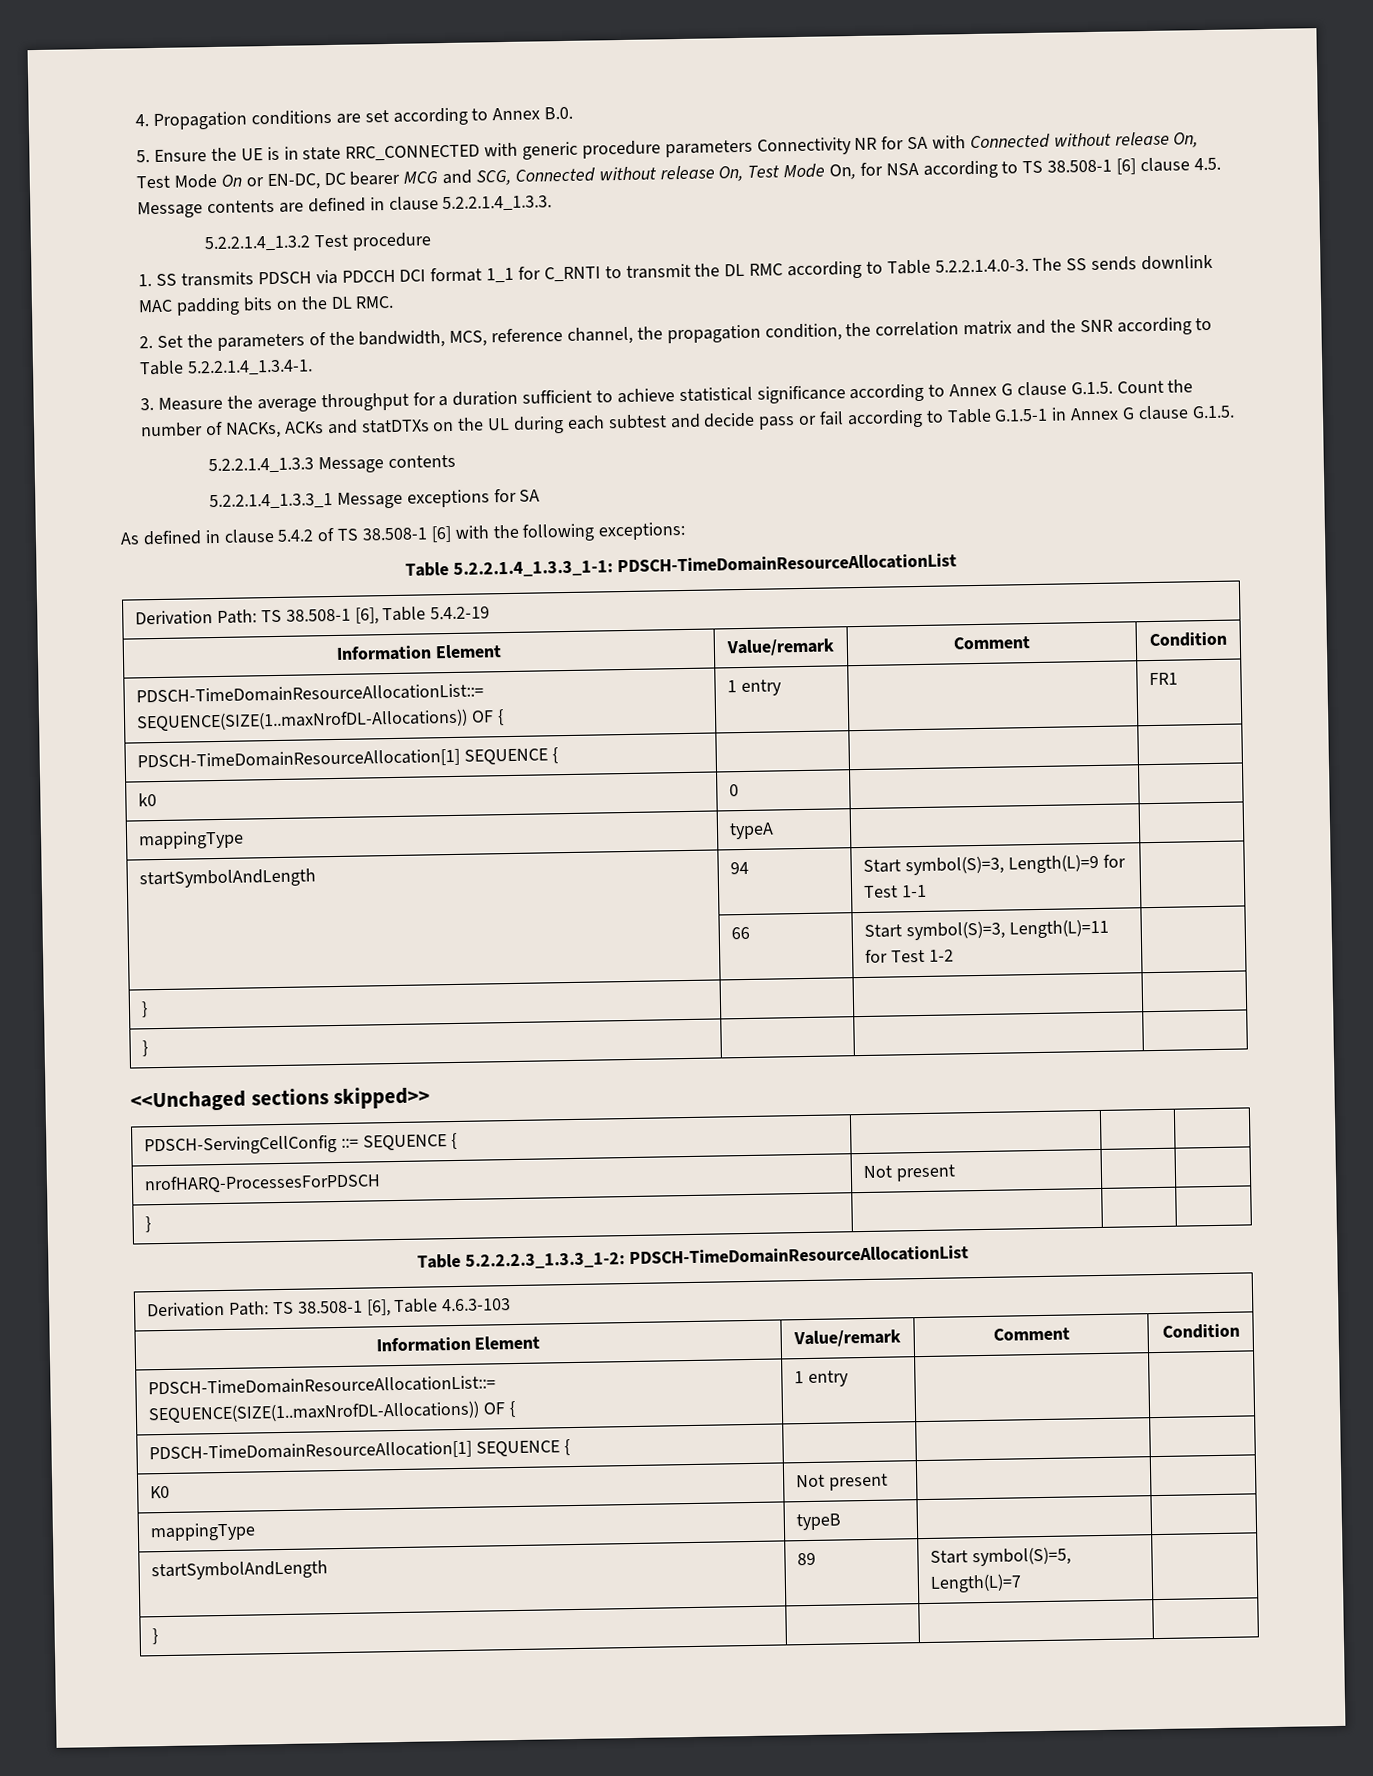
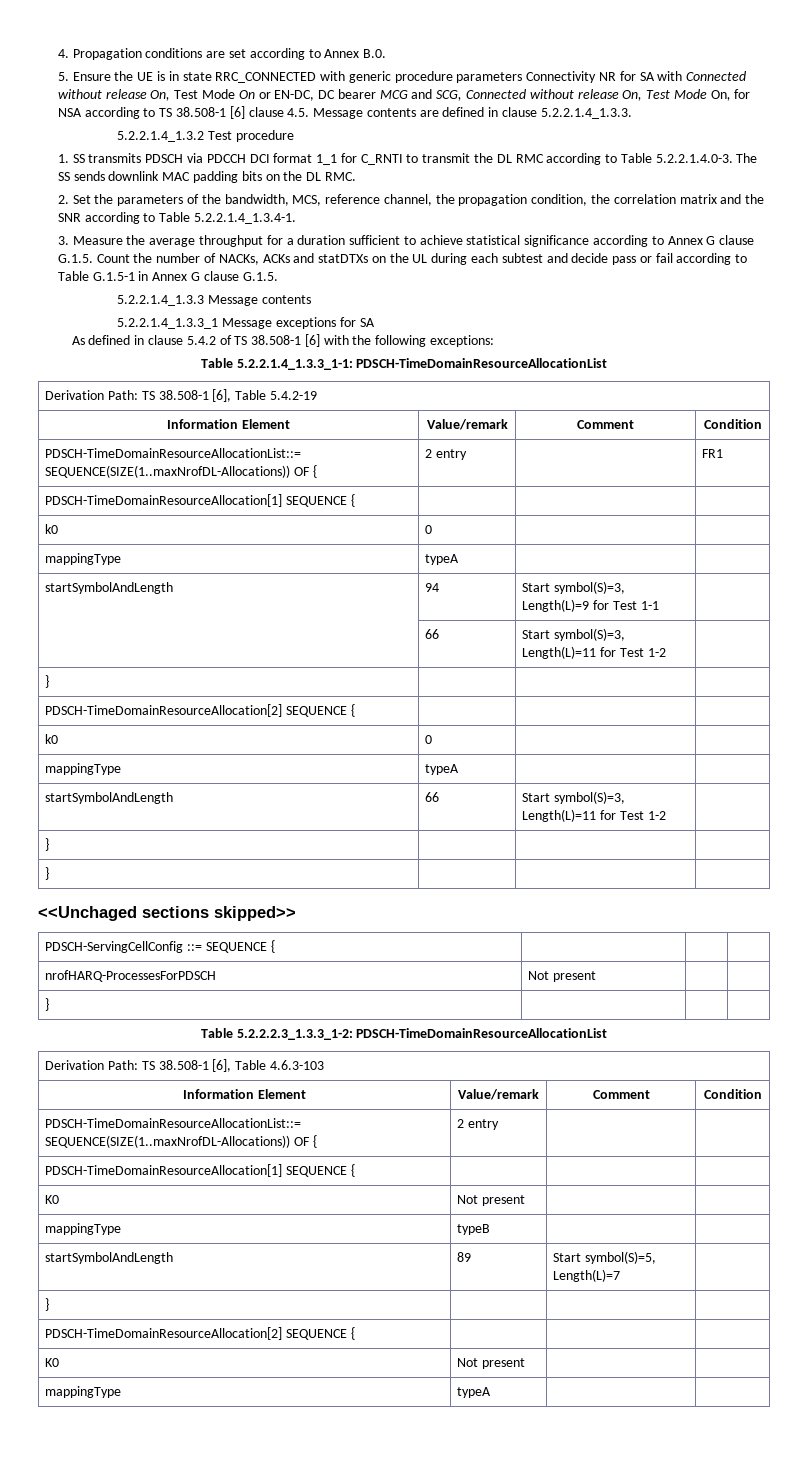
[727,680,738,693] 1 -> [425,449,433,458] 2
(149, 1009) none -> [45,704,355,717] [45,734,59,744] [425,735,433,744] [45,763,122,775] [425,764,460,775] [45,792,174,804] [425,792,440,802] [522,791,625,804] [522,809,666,822] [45,838,50,851] // PDSCH-TimeDomainResourceAllocation[2] SEQUENCE { | | | // k0 | 0 | | // mappingType | typeA | | // startSymbolAndLength | 66 | Start symbol(S)=3, Length(L)=11 for Test 1-2 | // } | | |
[794,1371,805,1384] 1 -> [457,1119,465,1128] 2
(159, 1636) none -> [45,1327,355,1340] [45,1358,60,1367] [457,1358,525,1369] [45,1386,122,1398] [457,1387,492,1398] // PDSCH-TimeDomainResourceAllocation[2] SEQUENCE { | | | // K0 | Not present | | // mappingType | typeA | |

